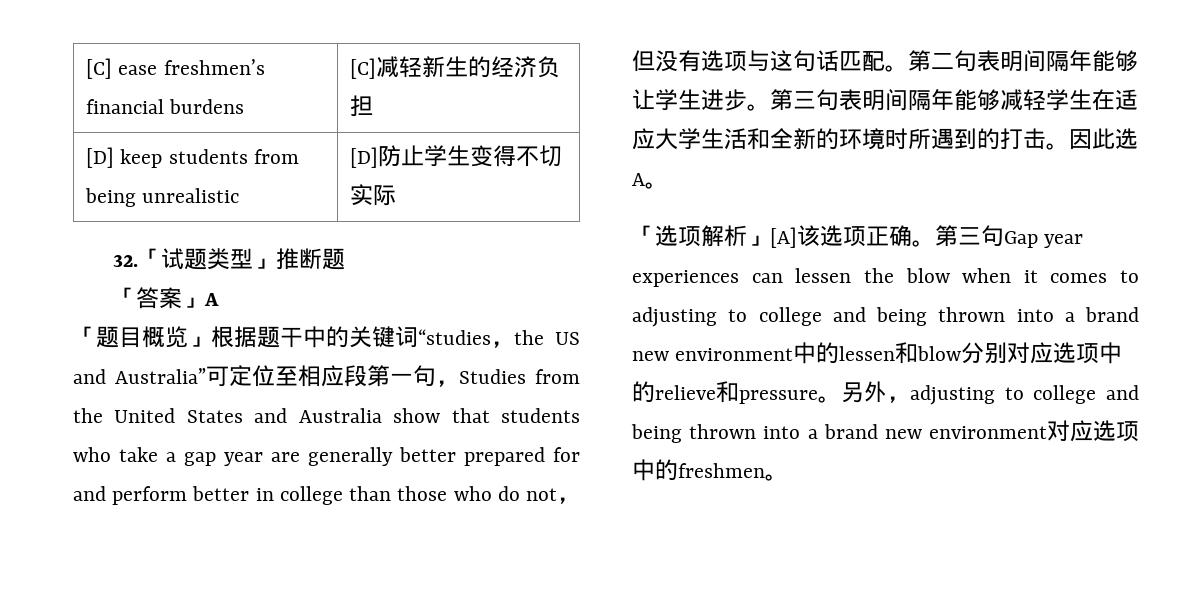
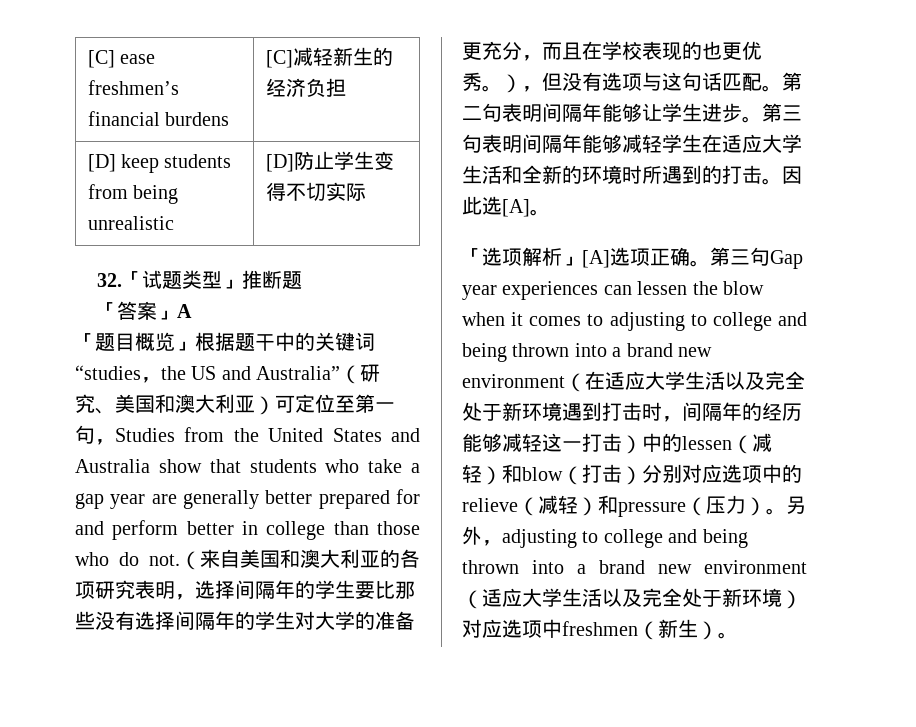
(206, 376) none -> [340,364,381,384] [75,394,275,415] （研究、美国和澳大利亚）
[298,365,367,387] 相应段 -> (355, 404) none
[526,488,557,501] not -> [149,549,420,570] [75,580,415,600] [75,611,415,630] [462,41,762,61] [462,72,522,93] not.（来自美国和澳大利亚的各项研究表明，选择间隔年的学生要比那些没有选择间隔年的学生对大学的准备更充分，而且在学校表现的也更优秀。）
[632,173,645,186] A -> [502,199,530,217] [A]
[797,225,820,247] 该 -> (610, 259) none
[793,342,962,364] 中的lessen和blow -> [565,371,805,392] [462,402,802,422] [462,433,772,454] [462,464,642,485] （在适应大学生活以及完全处于新环境遇到打击时，间隔年的经历能够减轻这一打击）中的lessen（减轻）和blow（打击）
[716,381,818,404] 和pressure -> [518,495,766,517] （减轻）和pressure（压力）
[1047,420,1139,442] [632,459,765,481] 对应选项中的freshmen -> [462,588,802,609] [462,619,718,640] （适应大学生活以及完全处于新环境）对应选项中freshmen（新生）

